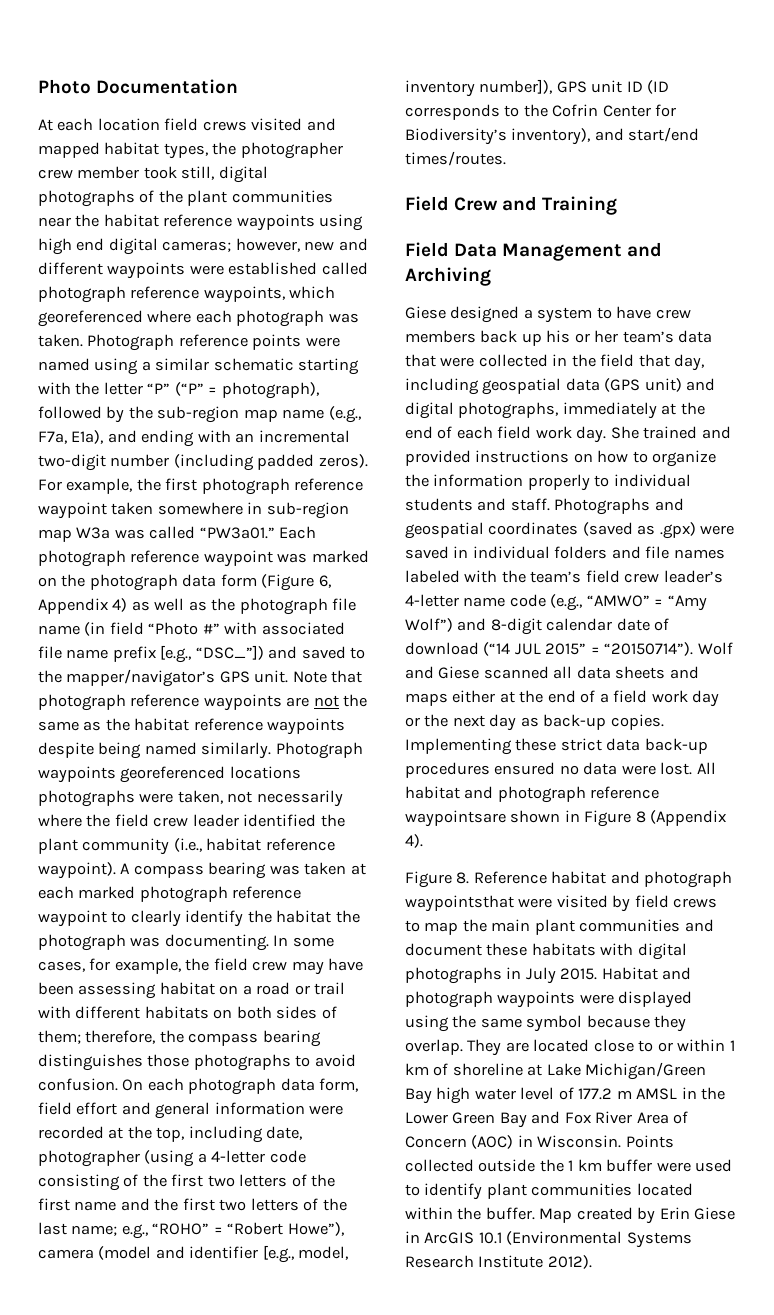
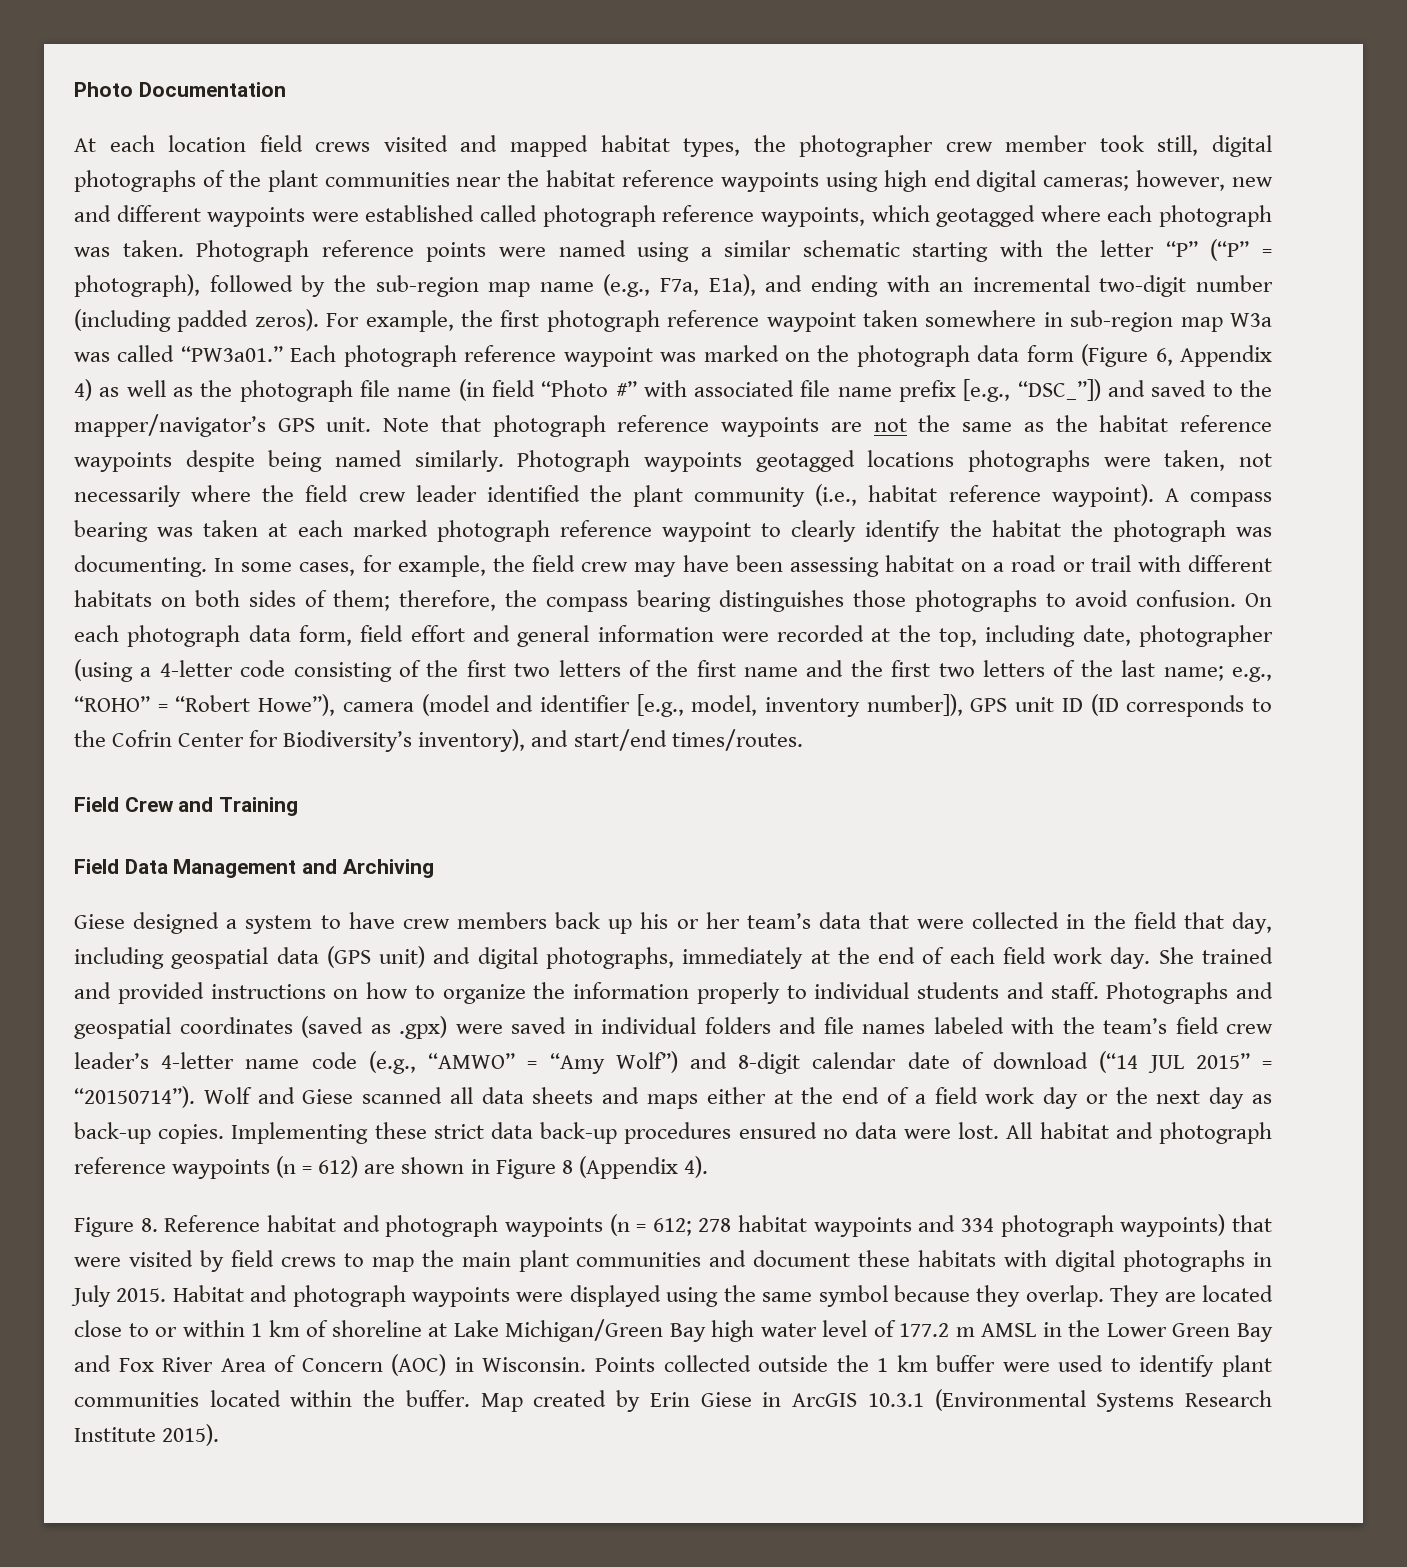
[38,310,143,327] georeferenced -> [936,205,1036,227] geotagged
[120,766,226,783] georeferenced -> [755,450,855,472] geotagged
[405,810,506,827] waypointsare -> [172,1156,396,1179] waypoints (n = 612) are
[405,895,514,912] waypointsthat -> [504,1214,1272,1237] waypoints (n = 612; 278 habitat waypoints and 334 photograph waypoints) that
[478,1232,502,1244] 10.1 -> [867,1393,924,1407] 10.3.1
[547,1255,592,1269] 2012). -> [162,1424,220,1446] 2015).

